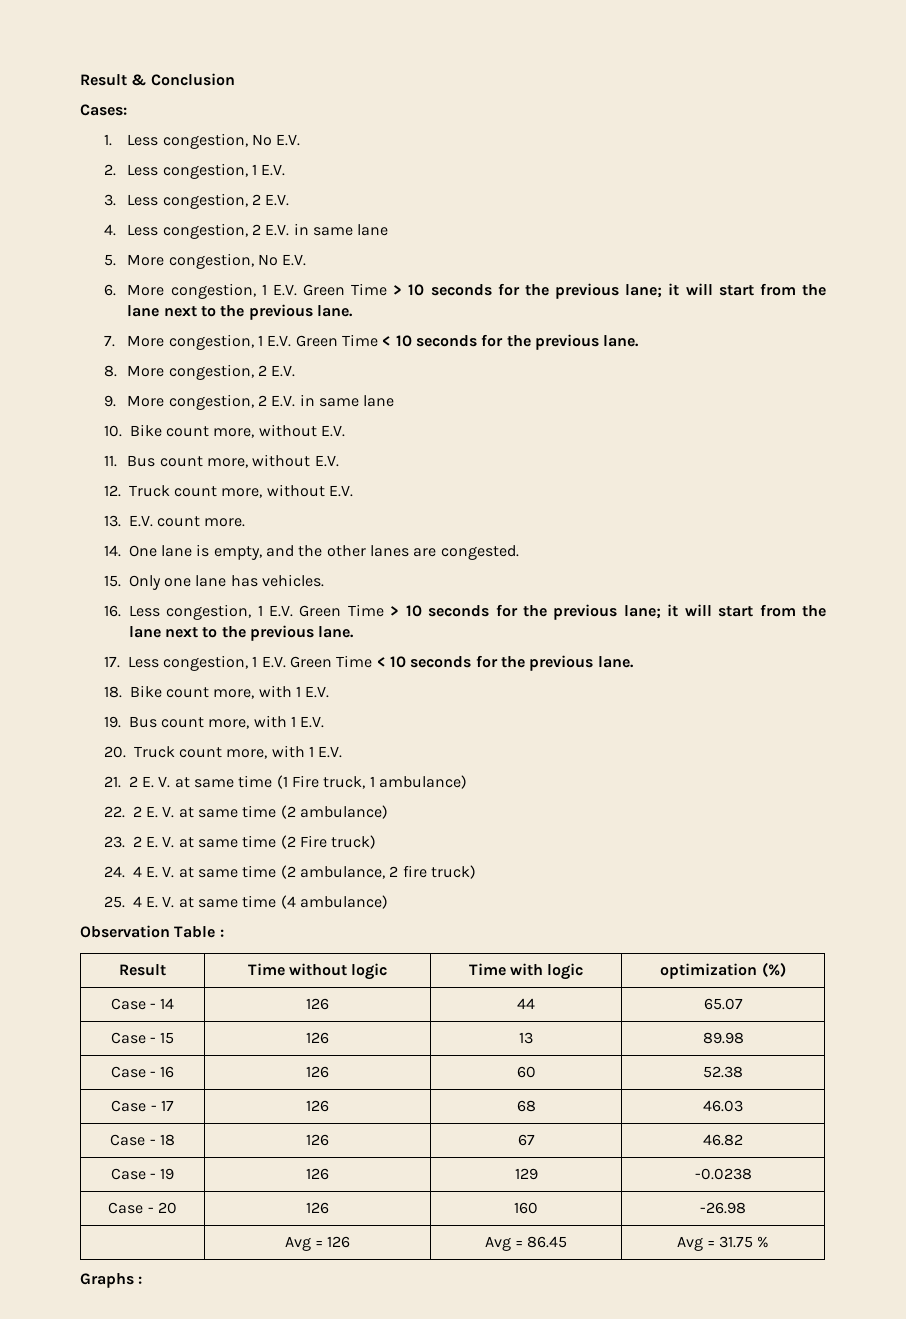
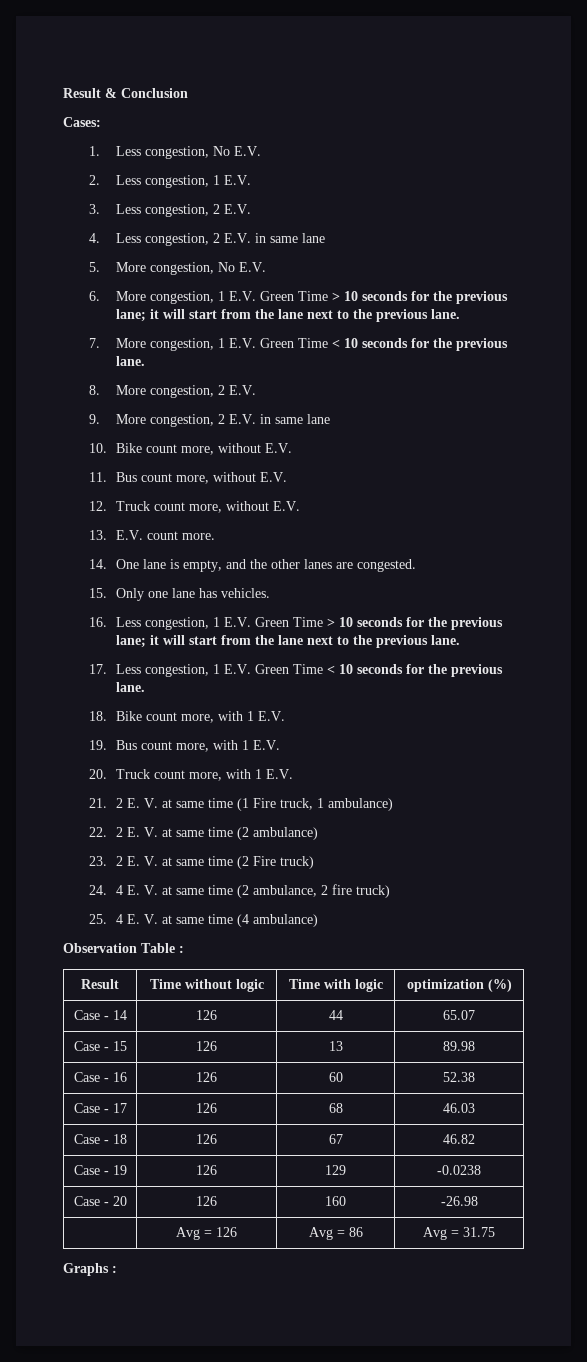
[527,1236,568,1248] 86.45 -> [348,1227,363,1237] 86
[757,1236,770,1248] % -> (495, 1232) none

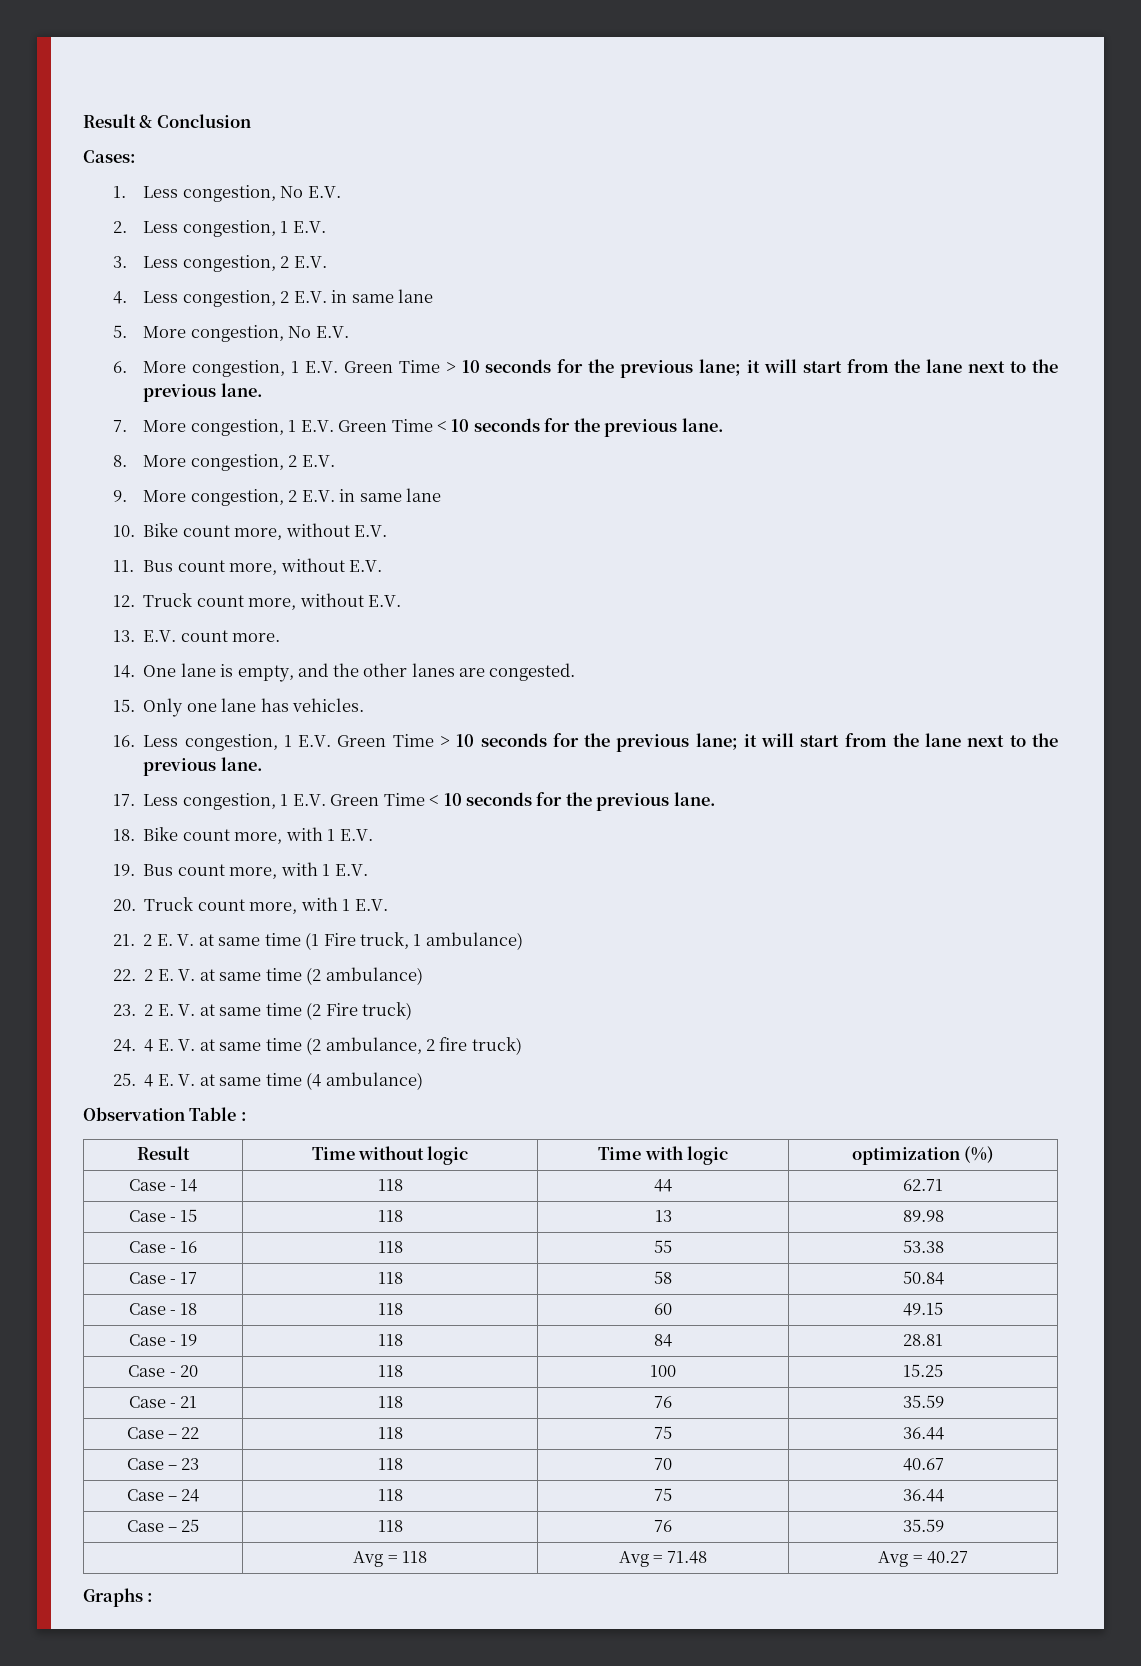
[196,1010,217,1020] 126 -> [377,1179,403,1191] 118
[443,1010,475,1020] 65.07 -> [903,1179,943,1191] 62.71
[196,1041,217,1051] 126 -> [377,1210,403,1222] 118
[196,1072,217,1082] [328,1072,343,1082] [443,1072,475,1082] 126 | 60 | 52.38 -> [377,1241,403,1253] [654,1240,672,1253] [902,1240,944,1253] 118 | 55 | 53.38
[196,1103,217,1113] [328,1103,343,1113] [443,1103,475,1113] 126 | 68 | 46.03 -> [377,1272,403,1284] [654,1271,672,1284] [902,1271,944,1285] 118 | 58 | 50.84
[196,1134,217,1144] [328,1134,343,1144] [443,1134,475,1144] 126 | 67 | 46.82 -> [377,1303,403,1315] [654,1303,672,1315] [903,1302,943,1316] 118 | 60 | 49.15
[196,1165,217,1175] [325,1165,346,1175] [437,1165,481,1175] 126 | 129 | -0.0238 -> [377,1334,403,1346] [654,1334,672,1347] [903,1334,943,1346] 118 | 84 | 28.81
[196,1196,217,1206] [325,1196,346,1206] [440,1196,478,1206] [176,1227,237,1240] [308,1227,363,1240] [423,1227,495,1240] 126 | 160 | -26.98 // | Avg = 126 | Avg = 86 | Avg = 31.75 -> [377,1365,403,1377] [650,1365,676,1377] [903,1364,943,1377] [128,1396,198,1408] [377,1396,403,1408] [654,1396,672,1408] [902,1395,944,1408] [126,1427,200,1439] [377,1427,403,1439] [654,1426,672,1439] [902,1427,944,1440] [126,1458,200,1470] [377,1458,403,1470] [654,1458,672,1470] [902,1458,944,1471] [126,1489,200,1502] [377,1489,403,1501] [654,1488,672,1501] [902,1489,944,1502] [126,1519,200,1532] [377,1520,403,1532] [654,1520,672,1532] [902,1519,944,1532] [353,1551,427,1567] [618,1551,708,1567] [878,1551,968,1567] 118 | 100 | 15.25 // Case - 21 | 118 | 76 | 35.59 // Case – 22 | 118 | 75 | 36.44 // Case – 23 | 118 | 70 | 40.67 // Case – 24 | 118 | 75 | 36.44 // Case – 25 | 118 | 76 | 35.59 // | Avg = 118 | Avg = 71.48 | Avg = 40.27

